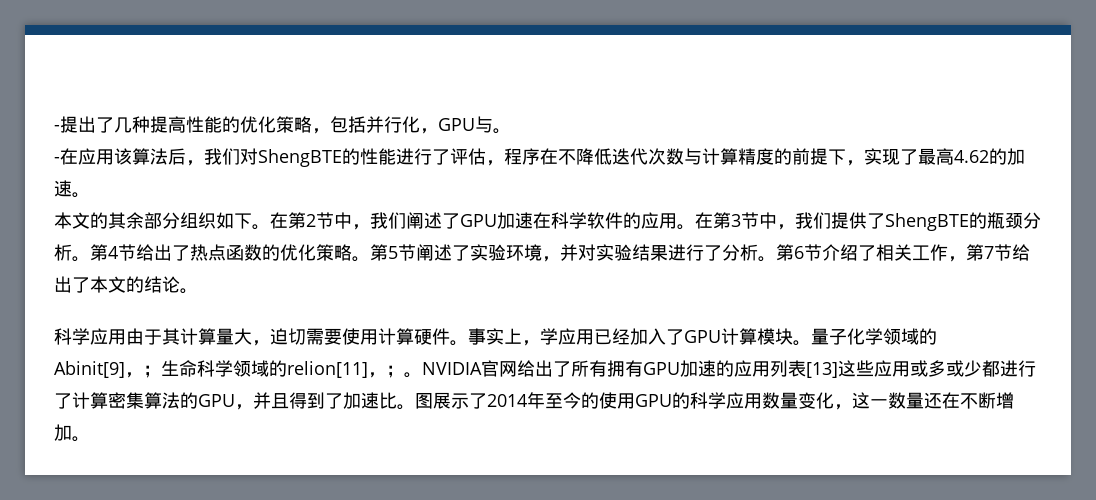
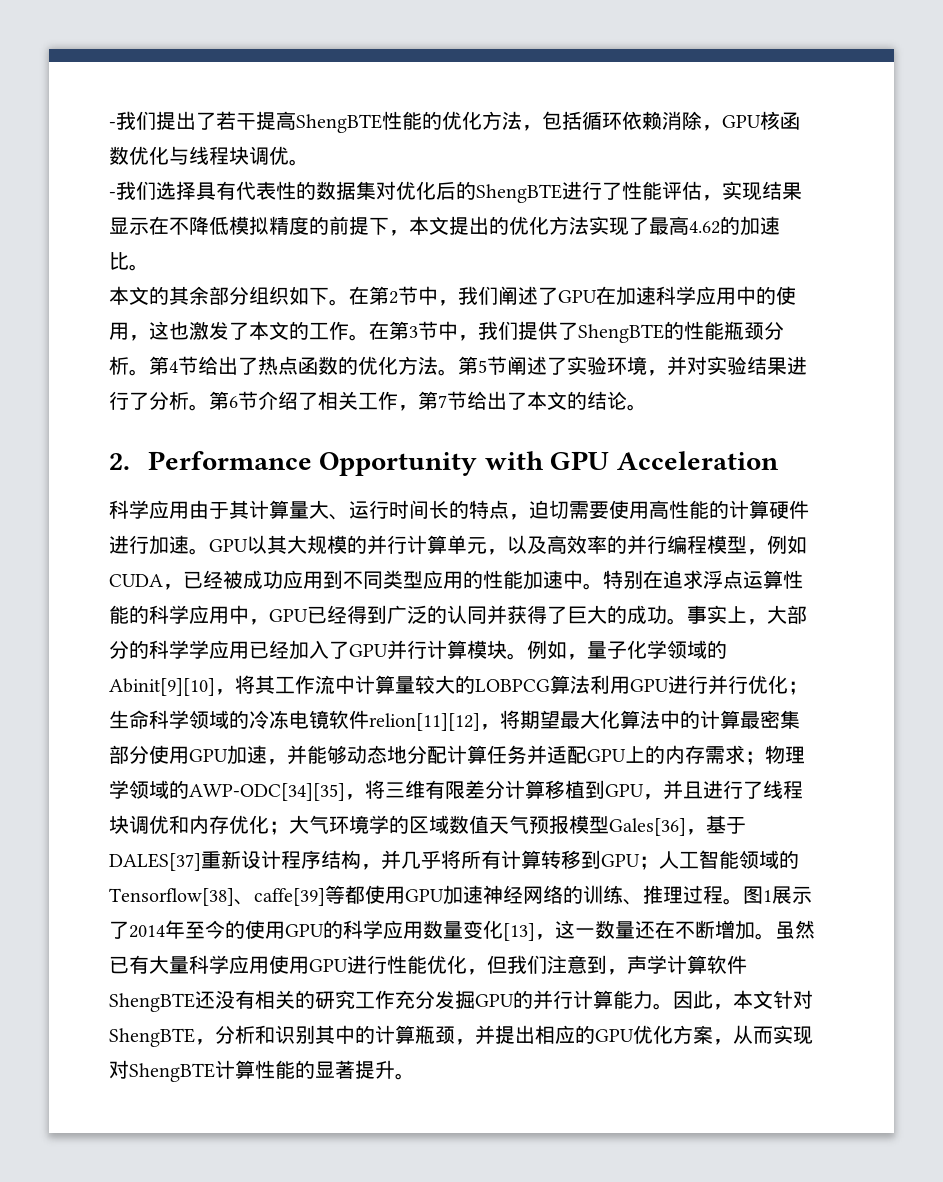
[54,116,511,134] [54,148,864,167] -提出了几种提高性能的优化策略，包括并行化，GPU与。 // -在应用该算法后，我们对ShengBTE的性能进行了评估，程序在不降低迭代次数与计算精度的前提下， -> [109,111,800,133] [109,146,309,166] [109,181,802,203] [109,216,589,236] -我们提出了若干提高ShengBTE性能的优化方法，包括循环依赖消除，GPU核函数优化与线程块调优。 // -我们选择具有代表性的数据集对优化后的ShengBTE进行了性能评估，实现结果显示在不降低模拟精度的前提下，本文提出的优化方法
(72, 188) none -> [109,252,129,270] 比
[497,212,677,229] 加速在科学软件的应用 -> [596,286,796,306] [109,321,349,341] 在加速科学应用中的使用，这也激发了本文的工作
(987, 220) none -> [684,321,724,340] 性能
[316,244,352,261] 策略 -> [398,356,438,375] 方法
(198, 291) none -> [109,451,779,476] // 2. Performance Opportunity with GPU Acceleration
[252,328,540,346] ，迫切需要使用计算硬件。事实上， -> [329,500,809,520] [109,535,807,555] [109,570,803,590] [109,605,807,625] [109,640,189,659] 、运行时间长的特点，迫切需要使用高性能的计算硬件进行加速。GPU以其大规模的并行计算单元，以及高效率的并行编程模型，例如CUDA，已经被成功应用到不同类型应用的性能加速中。特别在追求浮点运算性能的科学应用中，GPU已经得到广泛的认同并获得了巨大的成功。事实上，大部分的科学
(721, 336) none -> [387,640,427,660] 并行
(811, 343) none -> [527,640,587,660] 例如，
[54,360,1036,378] [54,392,433,410] Abinit[9]，；生命科学领域的relion[11]，；。NVIDIA官网给出了所有拥有GPU加速的应用列表[13]这些应用或多或少都进行了计算密集算法的GPU，并且得到了加速比。图 -> [109,675,808,696] [109,710,800,731] [109,745,805,765] [109,780,803,801] [109,815,746,836] [109,850,799,871] [109,885,772,906] Abinit[9][10]，将其工作流中计算量较大的LOBPCG算法利用GPU进行并行优化；生命科学领域的冷冻电镜软件relion[11][12]，将期望最大化算法中的计算最密集部分使用GPU加速，并能够动态地分配计算任务并适配GPU上的内存需求；物理学领域的AWP-ODC[34][35]，将三维有限差分计算移植到GPU，并且进行了线程块调优和内存优化；大气环境学的区域数值天气预报模型Gales[36]，基于DALES[37]重新设计程序结构，并几乎将所有计算转移到GPU；人工智能领域的Tensorflow[38]、caffe[39]等都使用GPU加速神经网络的训练、推理过程。图1
(834, 400) none -> [503,923,535,941] [13]
(90, 439) none -> [775,920,815,939] [109,955,747,975] [109,990,813,1012] [109,1025,813,1047] [109,1060,415,1082] 虽然已有大量科学应用使用GPU进行性能优化，但我们注意到，声学计算软件ShengBTE还没有相关的研究工作充分发掘GPU的并行计算能力。因此，本文针对ShengBTE，分析和识别其中的计算瓶颈，并提出相应的GPU优化方案，从而实现对ShengBTE计算性能的显著提升。

